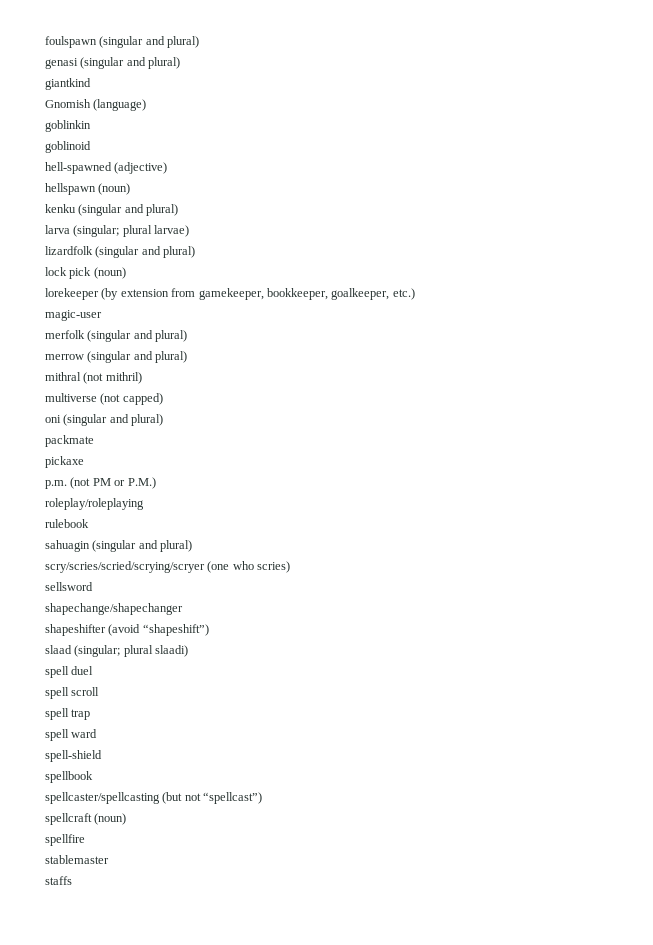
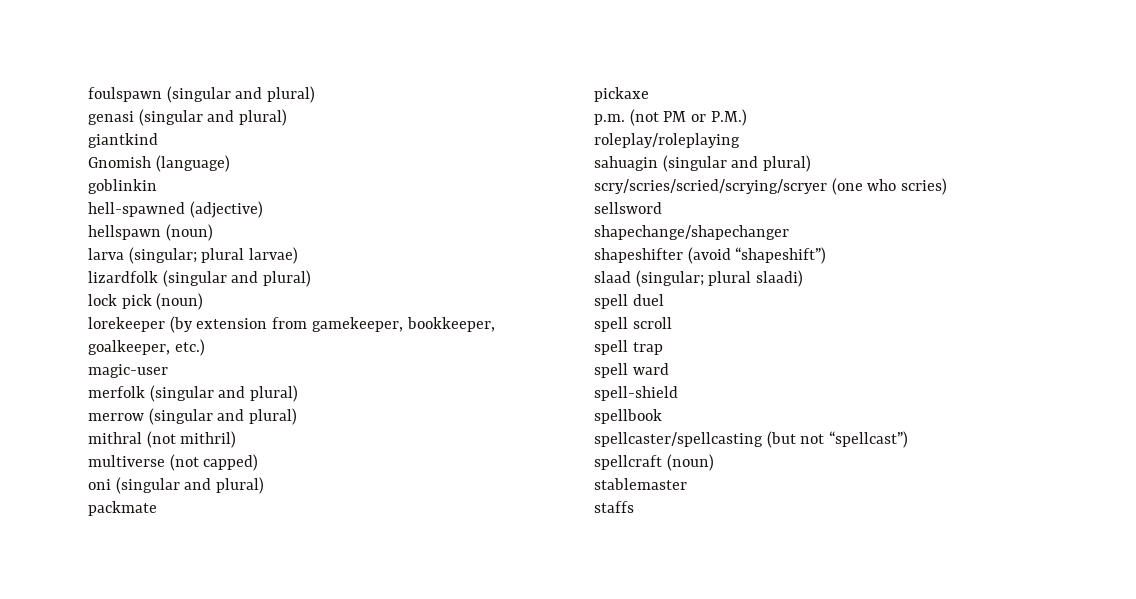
[45,141,91,153] // goblinoid -> (157, 186) none
[45,204,179,216] // kenku (singular and plural) -> (213, 232) none
[45,519,89,528] // rulebook -> (740, 140) none
[45,834,85,846] // spellfire -> (714, 462) none

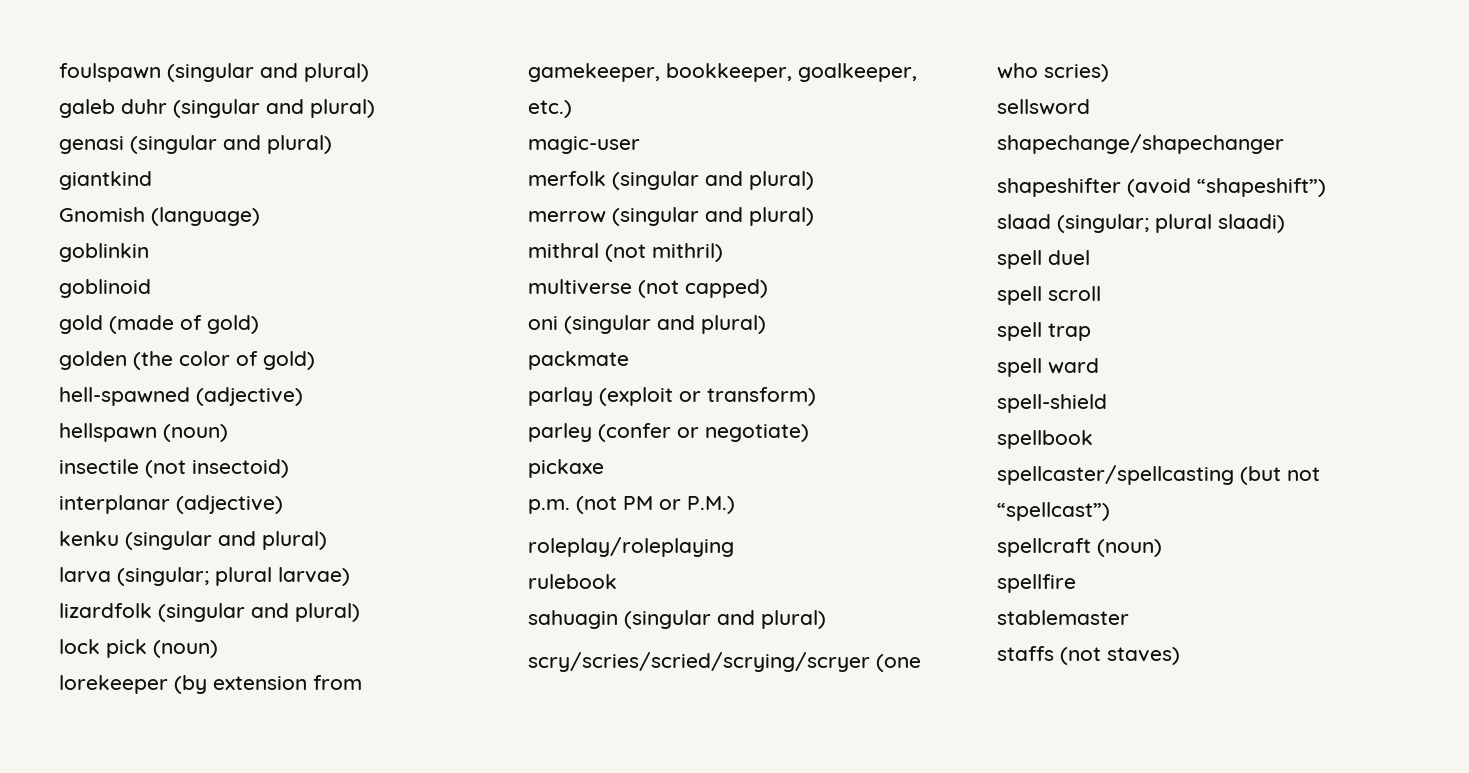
(316, 94) none -> [59,99,375,118] // galeb duhr (singular and plural)
[88,201,263,218] [88,224,213,241] hell-spawned (adjective) // hellspawn (noun) -> [59,279,151,298] [59,315,259,334] [59,351,315,370] [59,387,303,406] [59,423,228,442] [59,459,289,478] [59,495,283,514] [59,531,327,550] goblinoid // gold (made of gold) // golden (the color of gold) // hell-spawned (adjective) // hellspawn (noun) // insectile (not insectoid) // interplanar (adjective) // kenku (singular and plural)
(157, 508) none -> [528,387,816,406] [528,423,809,442] // parlay (exploit or transform) // parley (confer or negotiate)
(740, 140) none -> [528,574,617,589] // rulebook
(714, 462) none -> [997,574,1076,593] // spellfire
(634, 507) none -> [1060,647,1180,665] (not staves)

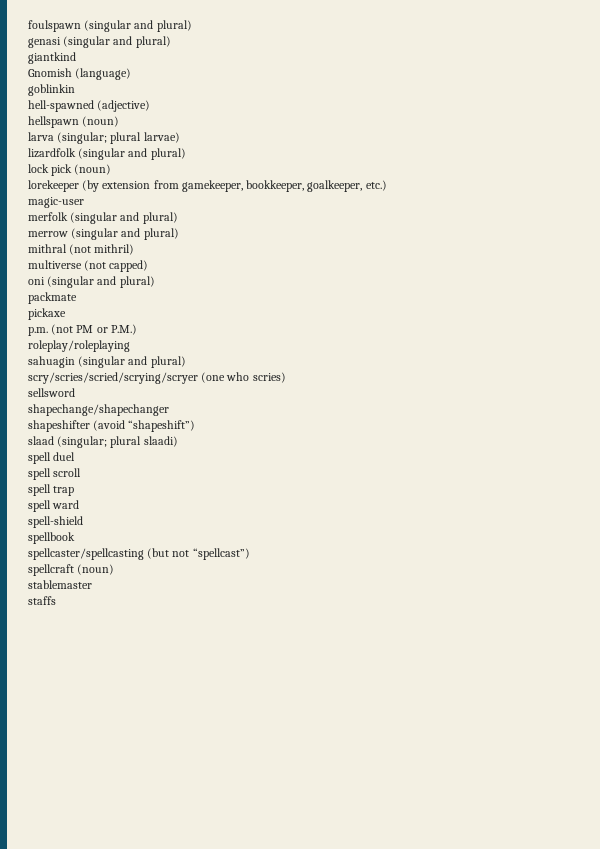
[59,99,375,118] // galeb duhr (singular and plural) -> (192, 26) none
[59,279,151,298] [59,315,259,334] [59,351,315,370] [59,387,303,406] [59,423,228,442] [59,459,289,478] [59,495,283,514] [59,531,327,550] goblinoid // gold (made of gold) // golden (the color of gold) // hell-spawned (adjective) // hellspawn (noun) // insectile (not insectoid) // interplanar (adjective) // kenku (singular and plural) -> [28,100,151,112] [28,116,120,128] hell-spawned (adjective) // hellspawn (noun)
[528,387,816,406] [528,423,809,442] // parlay (exploit or transform) // parley (confer or negotiate) -> (77, 298) none
[528,574,617,589] // rulebook -> (130, 346) none
[997,574,1076,593] // spellfire -> (115, 569) none
[1060,647,1180,665] (not staves) -> (56, 600) none

